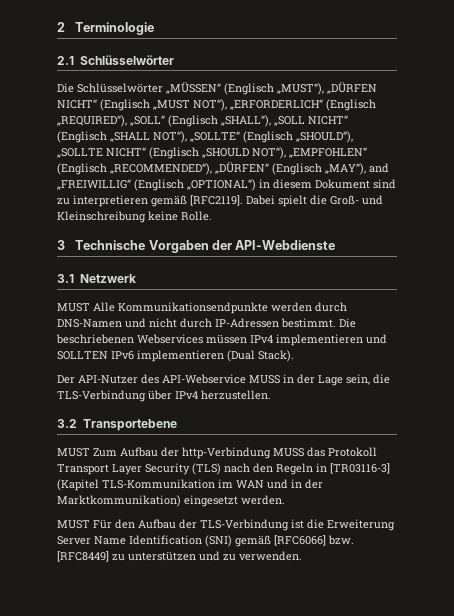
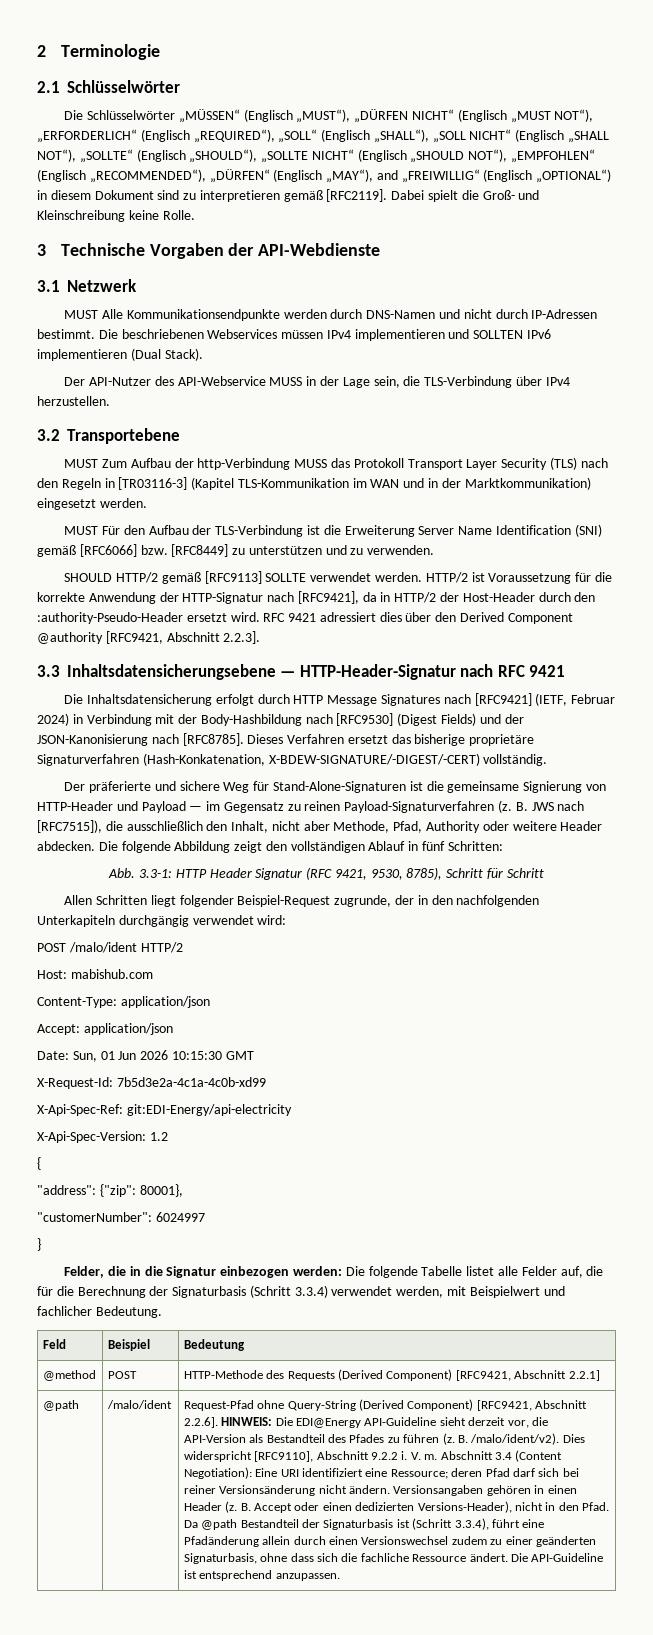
(302, 556) none -> [64,571,612,584] [37,591,596,604] [37,612,573,624] [37,631,261,644] [37,664,566,680] [64,693,616,706] [37,713,524,726] [37,733,535,746] [37,753,548,766] [64,781,606,793] [37,800,585,813] [37,820,603,833] [37,841,503,853] [108,867,544,880] [64,895,540,907] [37,915,287,927] [37,942,183,953] [37,969,153,979] [37,996,210,1008] [37,1023,173,1035] [37,1050,254,1062] [37,1077,266,1089] [37,1104,292,1116] [37,1131,168,1143] [37,1157,41,1170] [37,1184,183,1197] [37,1212,205,1222] [37,1238,41,1251] [64,1266,604,1278] [37,1285,565,1298] [37,1306,162,1318] [42,1339,66,1349] [107,1339,150,1351] [183,1339,245,1351] [42,1370,96,1381] [107,1371,137,1379] [183,1369,600,1381] [42,1400,79,1411] [106,1400,172,1409] [183,1399,588,1411] [183,1417,548,1428] [183,1433,585,1445] [183,1450,563,1462] [183,1467,579,1479] [183,1485,577,1496] [183,1501,610,1513] [183,1518,545,1530] [183,1536,596,1547] [183,1553,604,1564] [183,1570,340,1581] // SHOULD HTTP/2 gemäß [RFC9113] SOLLTE verwendet werden. HTTP/2 ist Voraussetzung für die korrekte Anwendung der HTTP-Signatur nach [RFC9421], da in HTTP/2 der Host-Header durch den :authority-Pseudo-Header ersetzt wird. RFC 9421 adressiert dies über den Derived Component @authority [RFC9421, Abschnitt 2.2.3]. // 3.3 Inhaltsdatensicherungsebene — HTTP-Header-Signatur nach RFC 9421 // Die Inhaltsdatensicherung erfolgt durch HTTP Message Signatures nach [RFC9421] (IETF, Februar 2024) in Verbindung mit der Body-Hashbildung nach [RFC9530] (Digest Fields) und der JSON-Kanonisierung nach [RFC8785]. Dieses Verfahren ersetzt das bisherige proprietäre Signaturverfahren (Hash-Konkatenation, X-BDEW-SIGNATURE/-DIGEST/-CERT) vollständig. // Der präferierte und sichere Weg für Stand-Alone-Signaturen ist die gemeinsame Signierung von HTTP-Header und Payload — im Gegensatz zu reinen Payload-Signaturverfahren (z. B. JWS nach [RFC7515]), die ausschließlich den Inhalt, nicht aber Methode, Pfad, Authority oder weitere Header abdecken. Die folgende Abbildung zeigt den vollständigen Ablauf in fünf Schritten: // Abb. 3.3-1: HTTP Header Signatur (RFC 9421, 9530, 8785), Schritt für Schritt // Allen Schritten liegt folgender Beispiel-Request zugrunde, der in den nachfolgenden Unterkapiteln durchgängig verwendet wird: // POST /malo/ident HTTP/2 // Host: mabishub.com // Content-Type: application/json // Accept: application/json // Date: Sun, 01 Jun 2026 10:15:30 GMT // X-Request-Id: 7b5d3e2a-4c1a-4c0b-xd99 // X-Api-Spec-Ref: git:EDI-Energy/api-electricity // X-Api-Spec-Version: 1.2 // { // "address": {"zip": 80001}, // "customerNumber": 6024997 // } // Felder, die in die Signatur einbezogen werden: Die folgende Tabelle listet alle Felder auf, die für die Berechnung der Signaturbasis (Schritt 3.3.4) verwendet werden, mit Beispielwert und fachlicher Bedeutung. // Feld | Beispiel | Bedeutung // @method | POST | HTTP-Methode des Requests (Derived Component) [RFC9421, Abschnitt 2.2.1] // @path | /malo/ident | Request-Pfad ohne Query-String (Derived Component) [RFC9421, Abschnitt 2.2.6]. HINWEIS: Die EDI@Energy API-Guideline sieht derzeit vor, die API-Version als Bestandteil des Pfades zu führen (z. B. /malo/ident/v2). Dies widerspricht [RFC9110], Abschnitt 9.2.2 i. V. m. Abschnitt 3.4 (Content Negotiation): Eine URI identifiziert eine Ressource; deren Pfad darf sich bei reiner Versionsänderung nicht ändern. Versionsangaben gehören in einen Header (z. B. Accept oder einen dedizierten Versions-Header), nicht in den Pfad. Da @path Bestandteil der Signaturbasis ist (Schritt 3.3.4), führt eine Pfadänderung allein durch einen Versionswechsel zudem zu einer geänderten Signaturbasis, ohne dass sich die fachliche Ressource ändert. Die API-Guideline ist entsprechend anzupassen.

